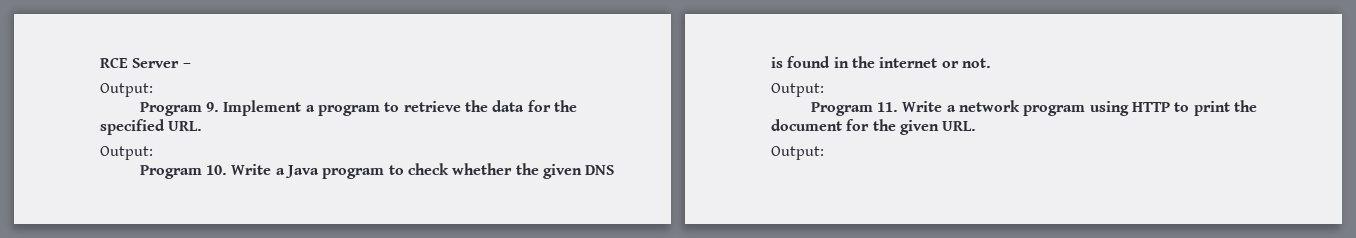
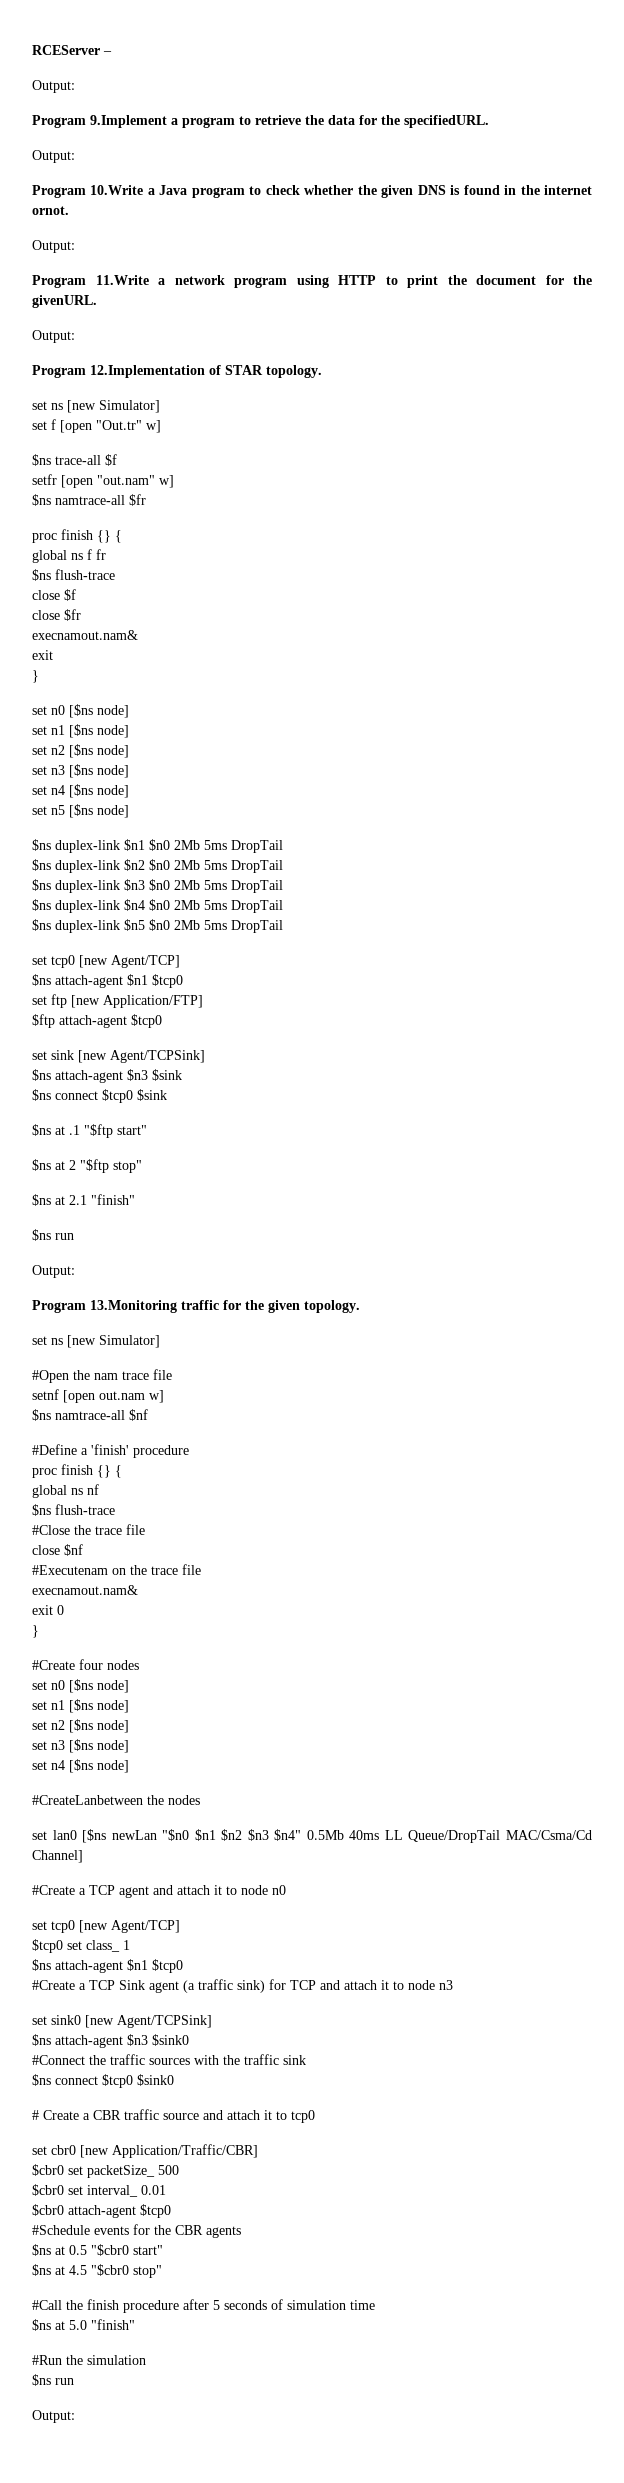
[100,57,180,68] RCE Server -> [32,45,100,55] RCEServer
[206,100,302,116] 9. Implement -> [90,115,167,128] 9.Implement
[100,119,203,135] [100,146,153,160] [139,164,272,179] specified URL. // Output: // Program 10. Write -> [404,115,489,128] [32,150,75,163] [32,185,144,198] specifiedURL. // Output: // Program 10.Write
[941,58,991,68] [771,83,824,97] [810,101,943,116] or not. // Output: // Program 11. Write -> [32,206,69,215] [32,240,75,253] [32,275,149,288] ornot. // Output: // Program 11.Write
[899,120,977,135] [771,146,824,160] given URL. // Output: -> [32,295,97,308] [32,330,75,343] [32,365,322,378] [32,400,160,413] [32,419,161,433] [32,454,117,466] [32,474,174,488] [32,494,146,506] [32,529,122,543] [32,549,106,563] [32,569,115,581] [32,589,76,601] [32,609,81,621] [32,630,138,640] [32,650,53,660] [32,670,39,683] [32,704,129,718] [32,724,129,738] [32,744,129,758] [32,764,129,778] [32,784,129,798] [32,804,129,818] [32,839,283,853] [32,859,283,873] [32,879,283,893] [32,899,283,913] [32,919,283,933] [32,955,180,968] [32,974,183,988] [32,994,203,1008] [32,1014,162,1028] [32,1050,205,1063] [32,1069,182,1083] [32,1089,167,1103] [32,1124,147,1138] [32,1159,142,1173] [32,1194,135,1206] [32,1229,74,1241] [32,1265,75,1278] [32,1300,360,1313] [32,1335,160,1348] [32,1369,172,1383] [32,1389,164,1403] [32,1409,148,1421] [32,1444,189,1458] [32,1464,122,1478] [32,1484,99,1498] [32,1504,115,1516] [32,1524,145,1535] [32,1544,83,1556] [32,1564,201,1575] [32,1585,138,1595] [32,1605,64,1615] [32,1625,39,1638] [32,1659,139,1670] [32,1679,129,1693] [32,1699,129,1713] [32,1719,129,1733] [32,1739,129,1753] [32,1759,129,1773] [32,1795,200,1805] [32,1829,593,1843] [32,1850,83,1863] [32,1885,286,1898] [32,1920,180,1933] [32,1939,130,1953] [32,1959,183,1973] [32,1979,453,1993] [32,2015,212,2028] [32,2034,189,2048] [32,2054,306,2065] [32,2074,174,2088] [32,2109,315,2123] [32,2144,258,2158] [32,2164,179,2178] [32,2184,166,2197] [32,2204,171,2218] [32,2224,241,2238] [32,2244,163,2256] [32,2264,162,2278] [32,2299,375,2313] [32,2319,135,2331] [32,2355,146,2365] [32,2374,74,2386] [32,2410,75,2423] givenURL. // Output: // Program 12.Implementation of STAR topology. // set ns [new Simulator] // set f [open "Out.tr" w] // $ns trace-all $f // setfr [open "out.nam" w] // $ns namtrace-all $fr // proc finish {} { // global ns f fr // $ns flush-trace // close $f // close $fr // execnamout.nam& // exit // } // set n0 [$ns node] // set n1 [$ns node] // set n2 [$ns node] // set n3 [$ns node] // set n4 [$ns node] // set n5 [$ns node] // $ns duplex-link $n1 $n0 2Mb 5ms DropTail // $ns duplex-link $n2 $n0 2Mb 5ms DropTail // $ns duplex-link $n3 $n0 2Mb 5ms DropTail // $ns duplex-link $n4 $n0 2Mb 5ms DropTail // $ns duplex-link $n5 $n0 2Mb 5ms DropTail // set tcp0 [new Agent/TCP] // $ns attach-agent $n1 $tcp0 // set ftp [new Application/FTP] // $ftp attach-agent $tcp0 // set sink [new Agent/TCPSink] // $ns attach-agent $n3 $sink // $ns connect $tcp0 $sink // $ns at .1 "$ftp start" // $ns at 2 "$ftp stop" // $ns at 2.1 "finish" // $ns run // Output: // Program 13.Monitoring traffic for the given topology. // set ns [new Simulator] // #Open the nam trace file // setnf [open out.nam w] // $ns namtrace-all $nf // #Define a 'finish' procedure // proc finish {} { // global ns nf // $ns flush-trace // #Close the trace file // close $nf // #Executenam on the trace file // execnamout.nam& // exit 0 // } // #Create four nodes // set n0 [$ns node] // set n1 [$ns node] // set n2 [$ns node] // set n3 [$ns node] // set n4 [$ns node] // #CreateLanbetween the nodes // set lan0 [$ns newLan "$n0 $n1 $n2 $n3 $n4" 0.5Mb 40ms LL Queue/DropTail MAC/Csma/Cd Channel] // #Create a TCP agent and attach it to node n0 // set tcp0 [new Agent/TCP] // $tcp0 set class_ 1 // $ns attach-agent $n1 $tcp0 // #Create a TCP Sink agent (a traffic sink) for TCP and attach it to node n3 // set sink0 [new Agent/TCPSink] // $ns attach-agent $n3 $sink0 // #Connect the traffic sources with the traffic sink // $ns connect $tcp0 $sink0 // # Create a CBR traffic source and attach it to tcp0 // set cbr0 [new Application/Traffic/CBR] // $cbr0 set packetSize_ 500 // $cbr0 set interval_ 0.01 // $cbr0 attach-agent $tcp0 // #Schedule events for the CBR agents // $ns at 0.5 "$cbr0 start" // $ns at 4.5 "$cbr0 stop" // #Call the finish procedure after 5 seconds of simulation time // $ns at 5.0 "finish" // #Run the simulation // $ns run // Output:

